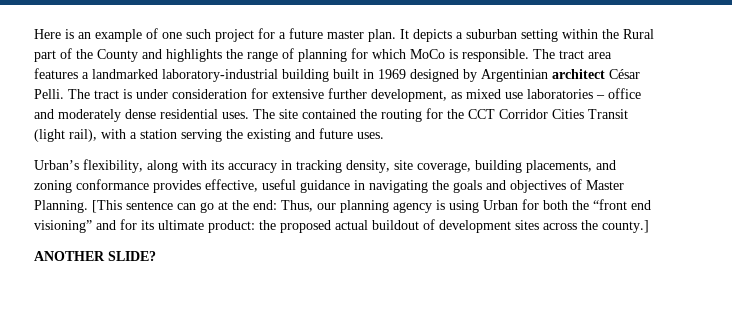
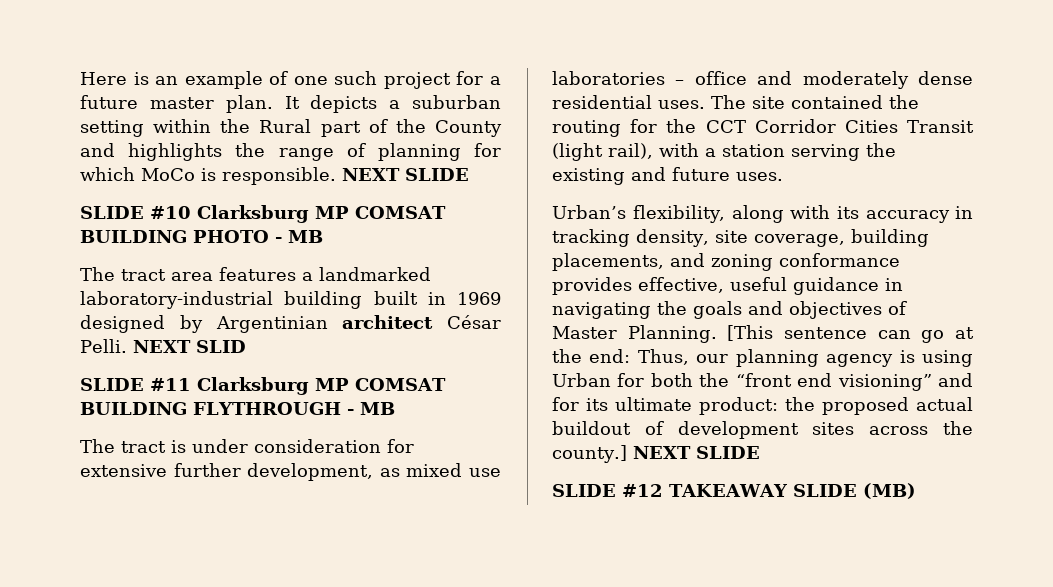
(529, 55) none -> [342,168,469,181] [80,205,446,223] [80,230,323,243] NEXT SLIDE // SLIDE #10 Clarksburg MP COMSAT BUILDING PHOTO - MB //
(64, 94) none -> [132,340,246,353] [80,377,446,395] [80,402,395,415] NEXT SLID // SLIDE #11 Clarksburg MP COMSAT BUILDING FLYTHROUGH - MB //
[34,251,156,261] // ANOTHER SLIDE? -> [632,446,760,459] [552,483,916,499] NEXT SLIDE // SLIDE #12 TAKEAWAY SLIDE (MB)

